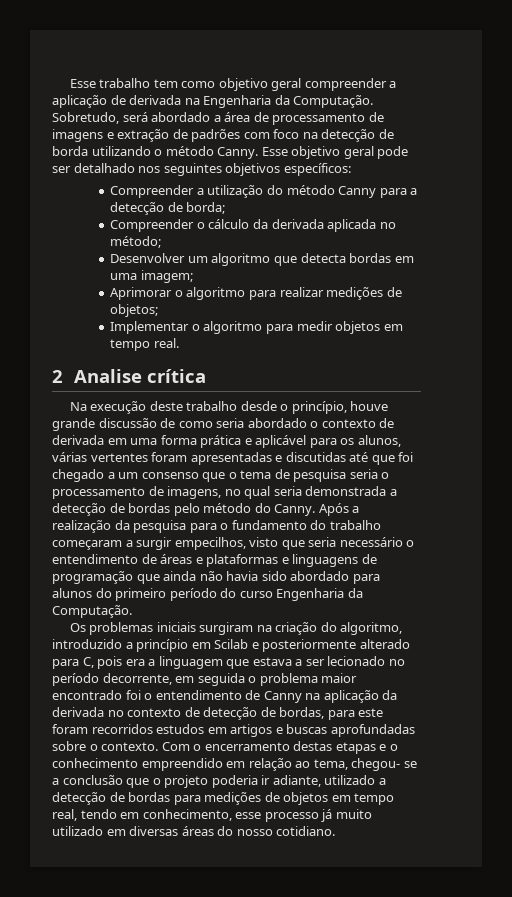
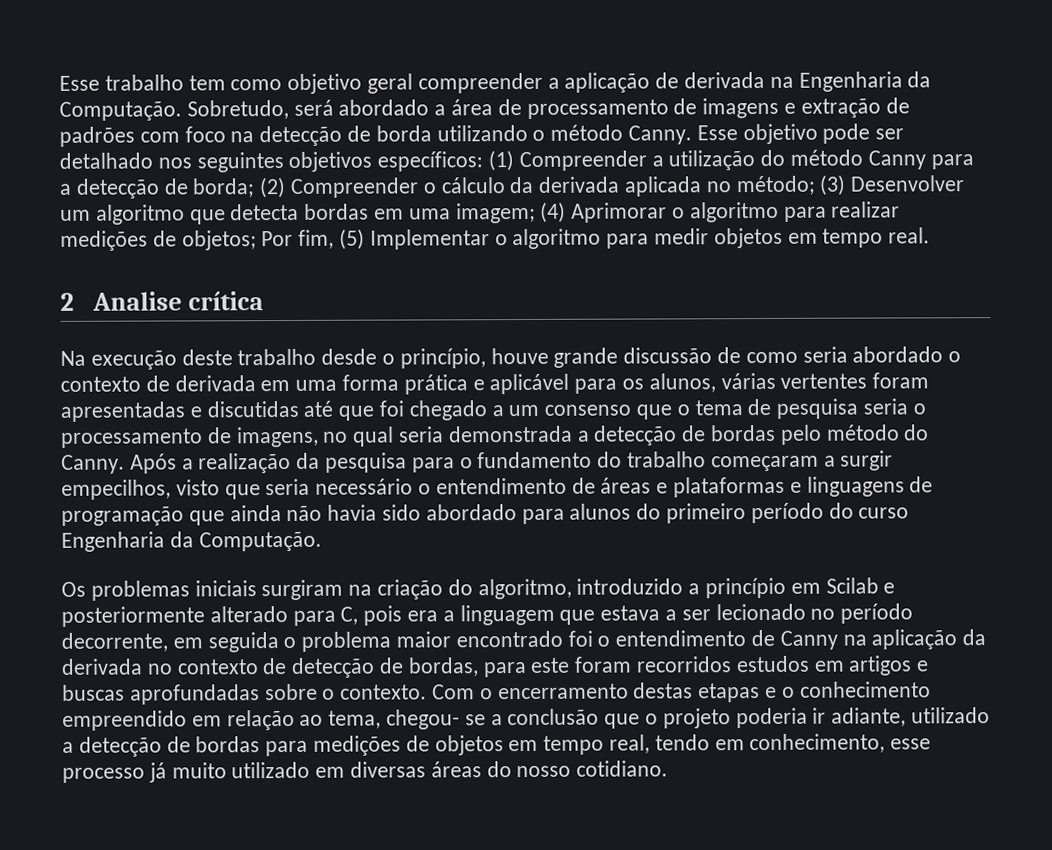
[343,146,374,159] geral -> (818, 134) none
(351, 169) // -> [488,150,515,172] (1)
(226, 208) // -> [259,177,287,199] (2)
(162, 242) // -> [819,174,847,196] (3)
(193, 276) // -> [540,201,567,223] (4)
(159, 310) // -> [261,228,366,250] Por fim, (5)

